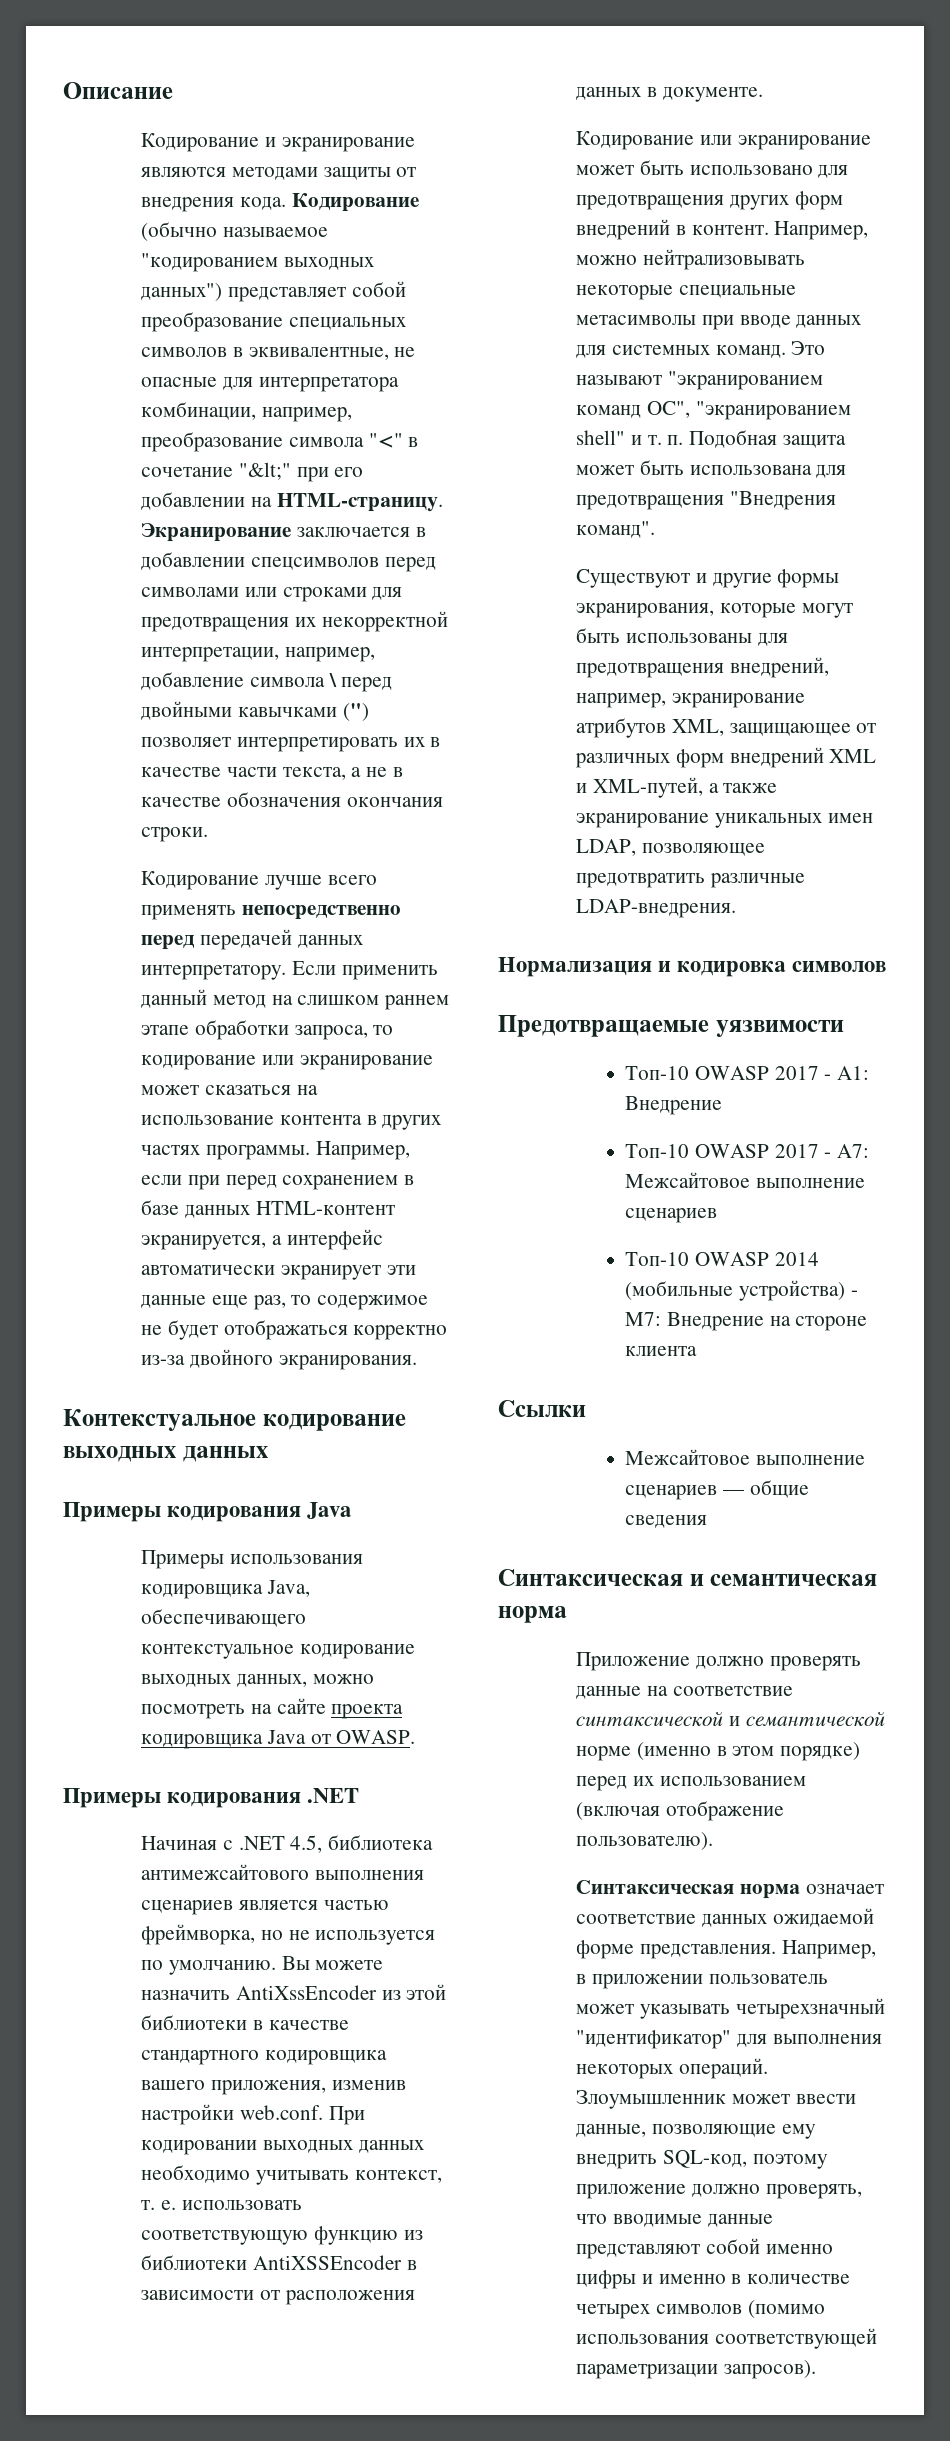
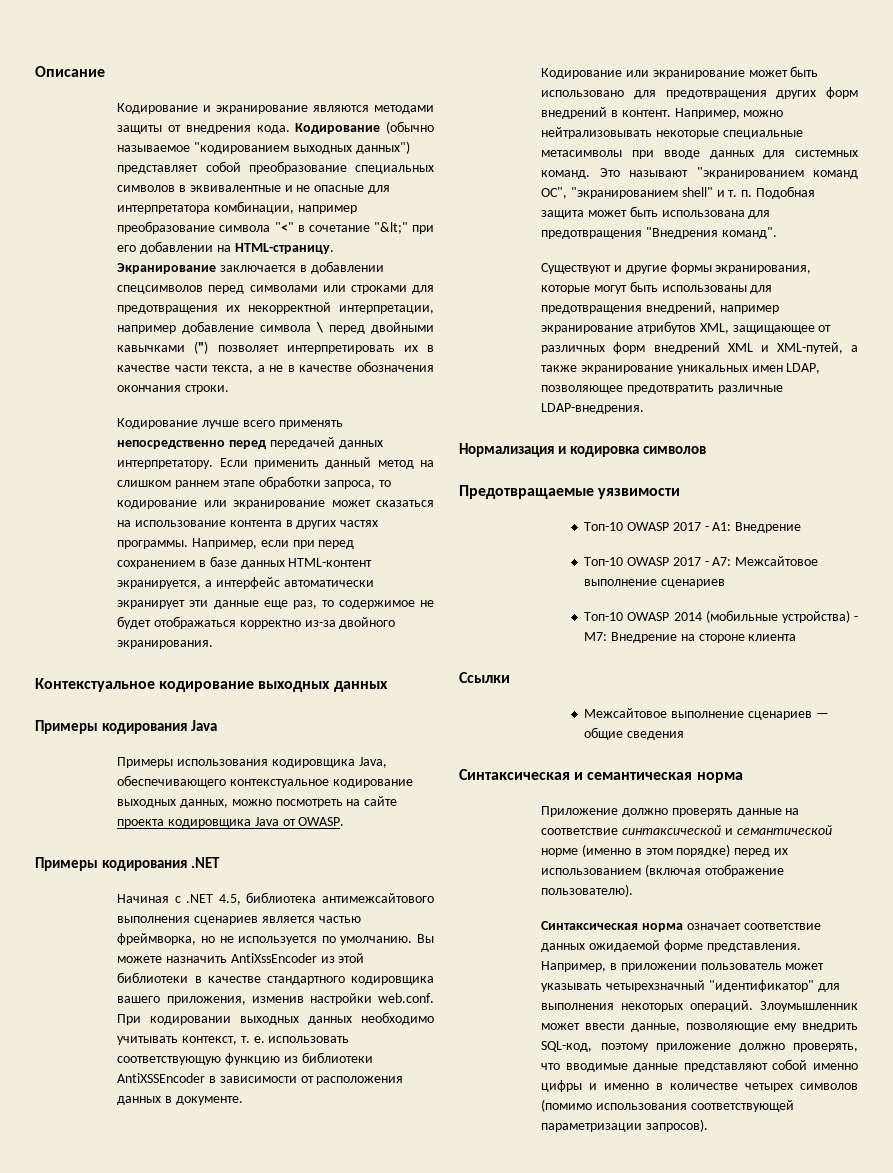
[248,347,389,360] эквивалентные, -> [189,185,293,192] эквивалентные и
[261,407,352,422] например, -> [297,205,357,214] например
[284,647,375,662] например, -> [117,325,177,334] например
[576,693,667,708] например, -> [719,305,779,314] например

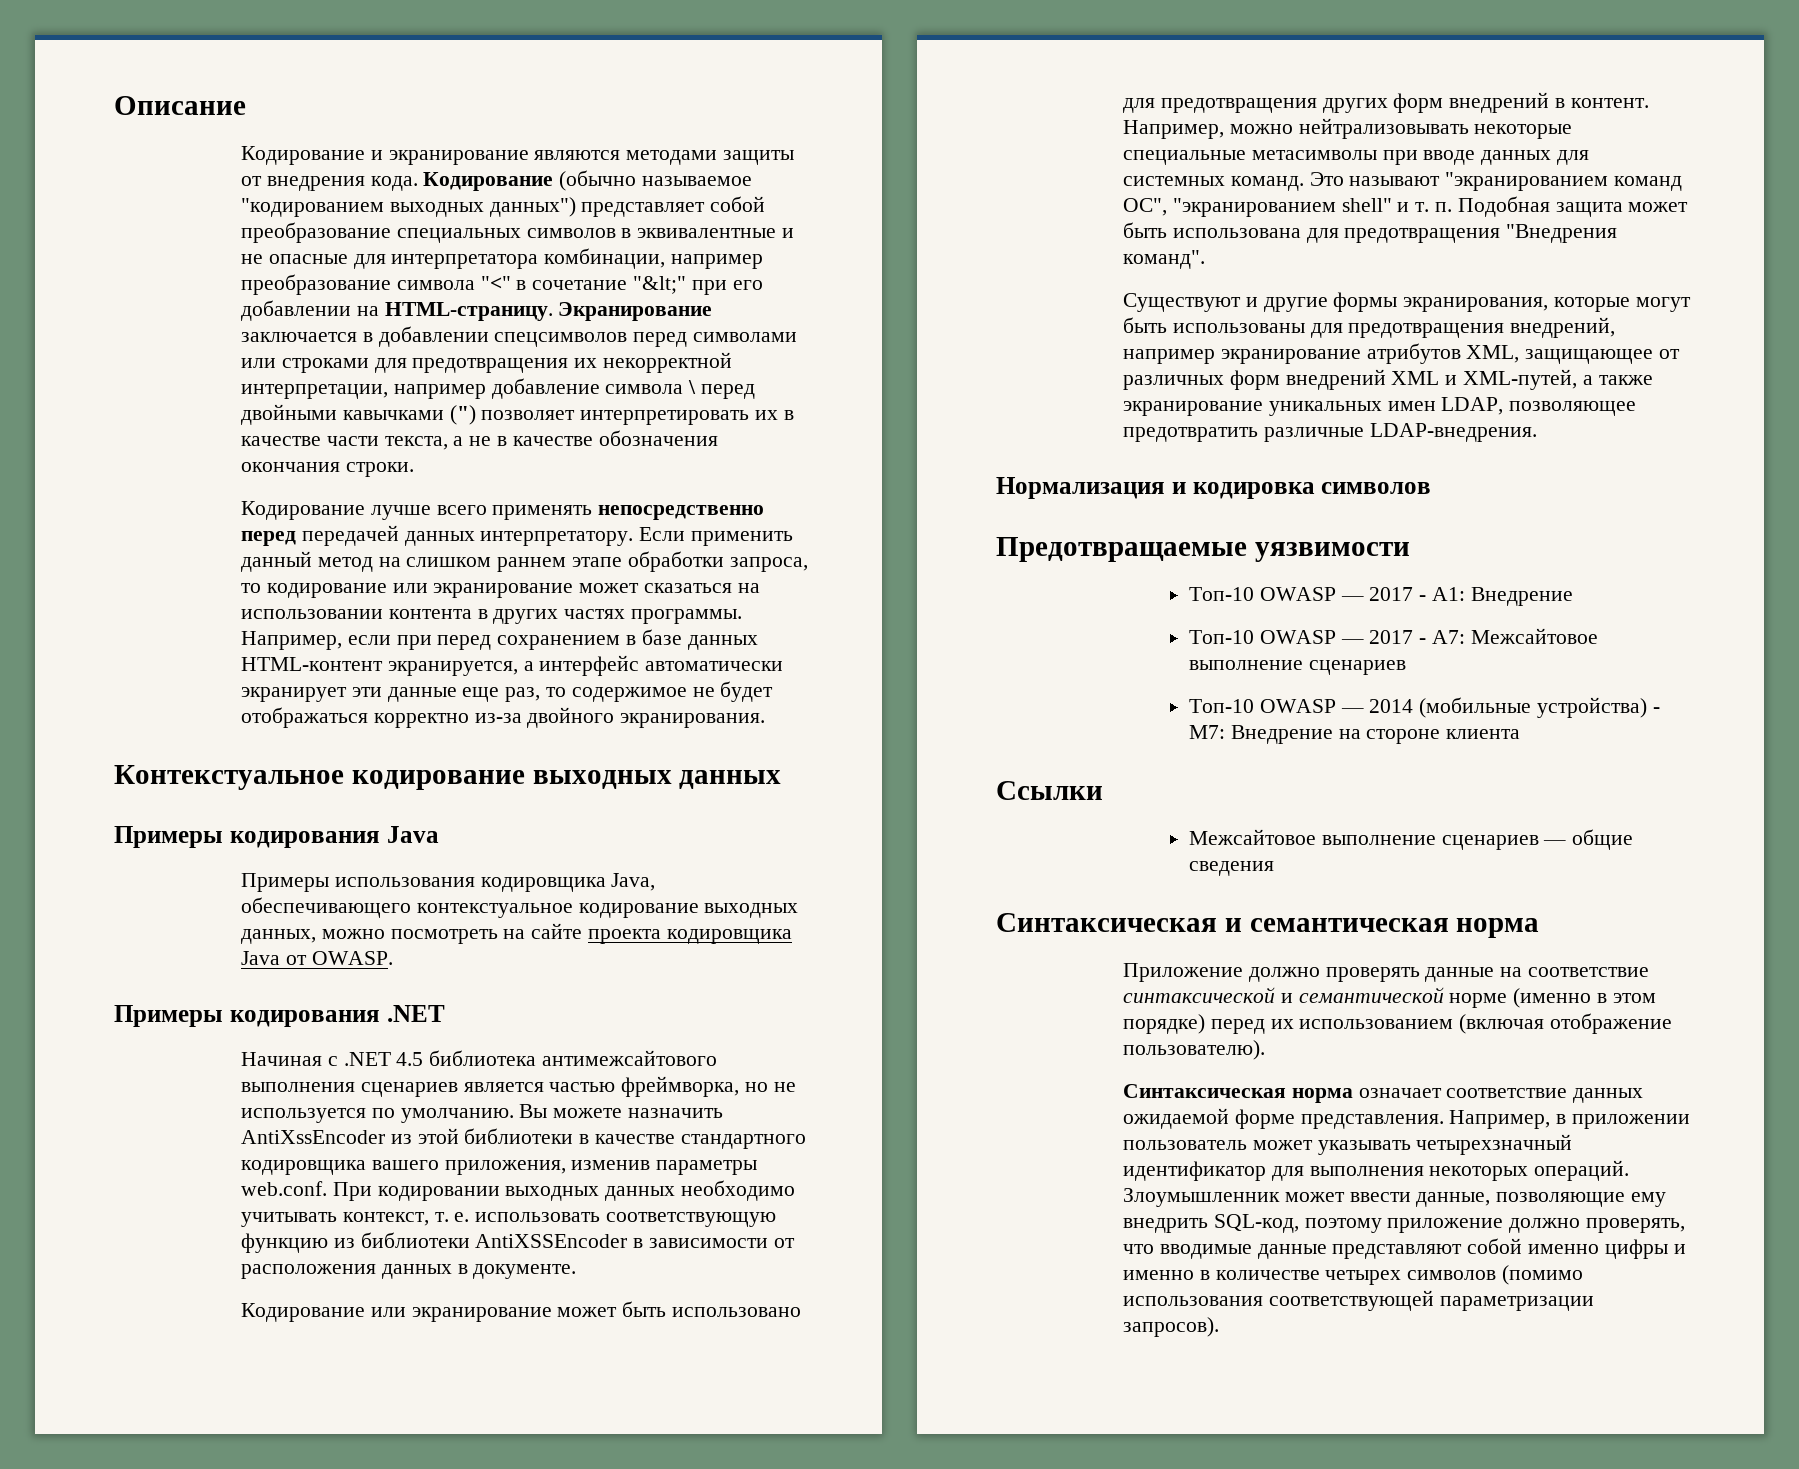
[135,520,227,527] использование -> [240,609,383,619] использовании
[218,894,241,905] 4.5, -> [396,1052,424,1066] 4.5
[309,993,372,1005] настройки -> [656,1160,758,1175] параметры
(670, 526) none -> [1340,596,1364,601] —
(670, 561) none -> [1340,639,1364,644] —
(670, 616) none -> [1340,708,1364,713] —
[708,980,814,992] "идентификатор" -> [1122,1161,1266,1181] идентификатор

